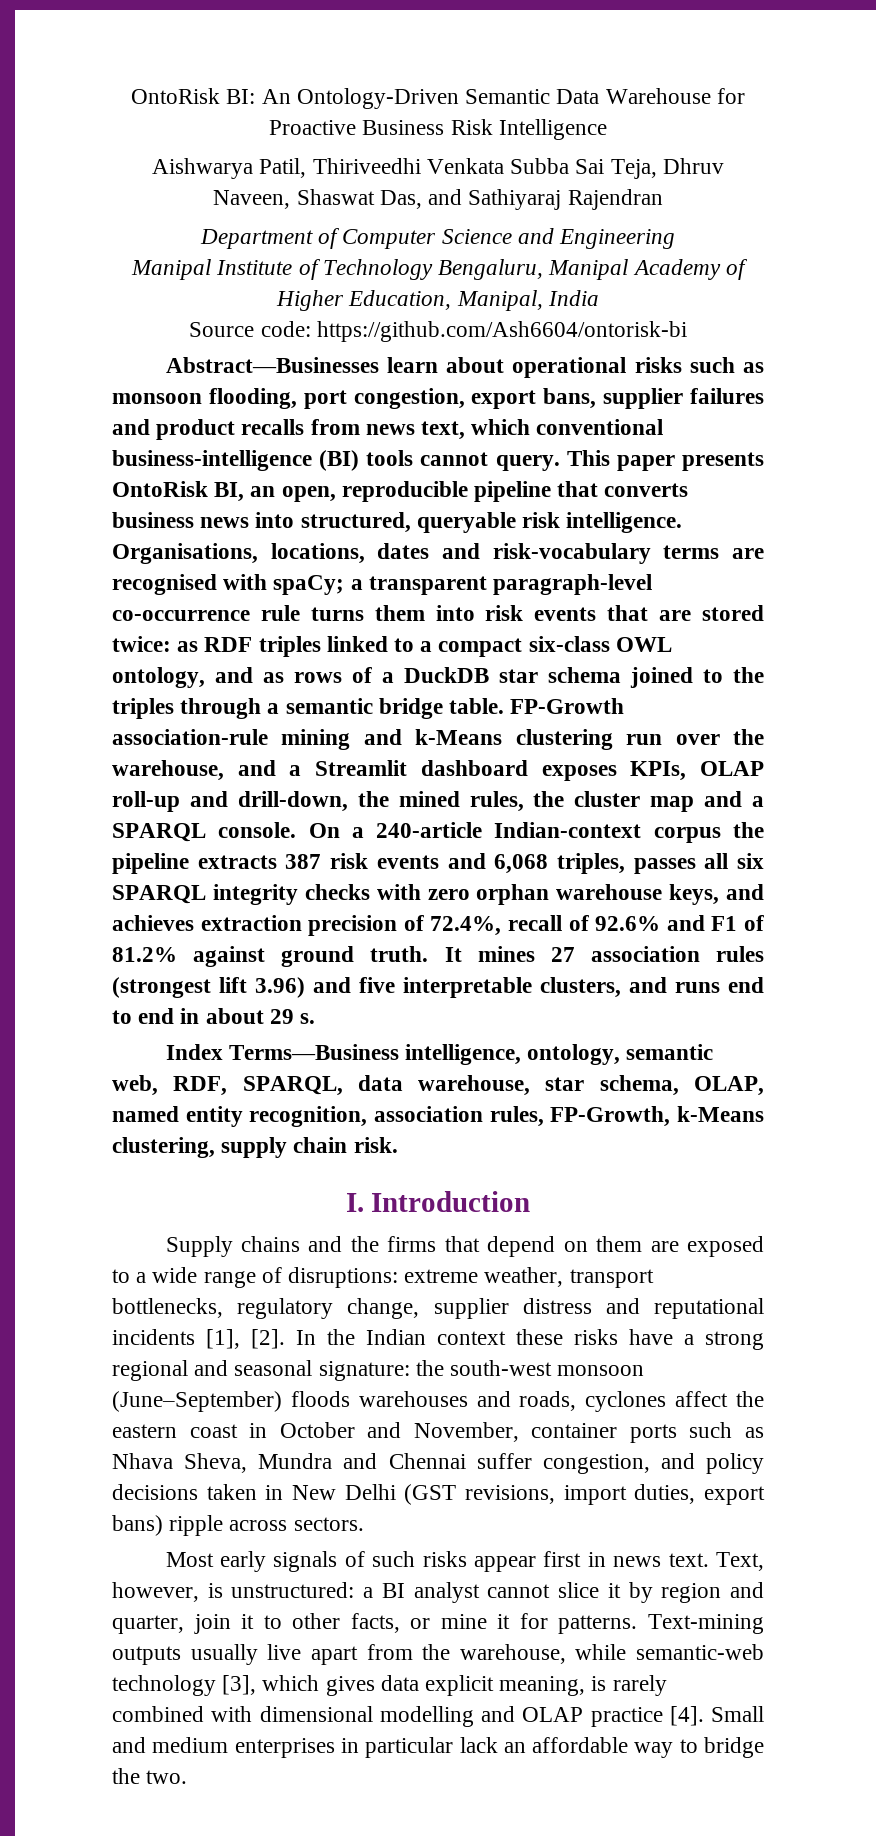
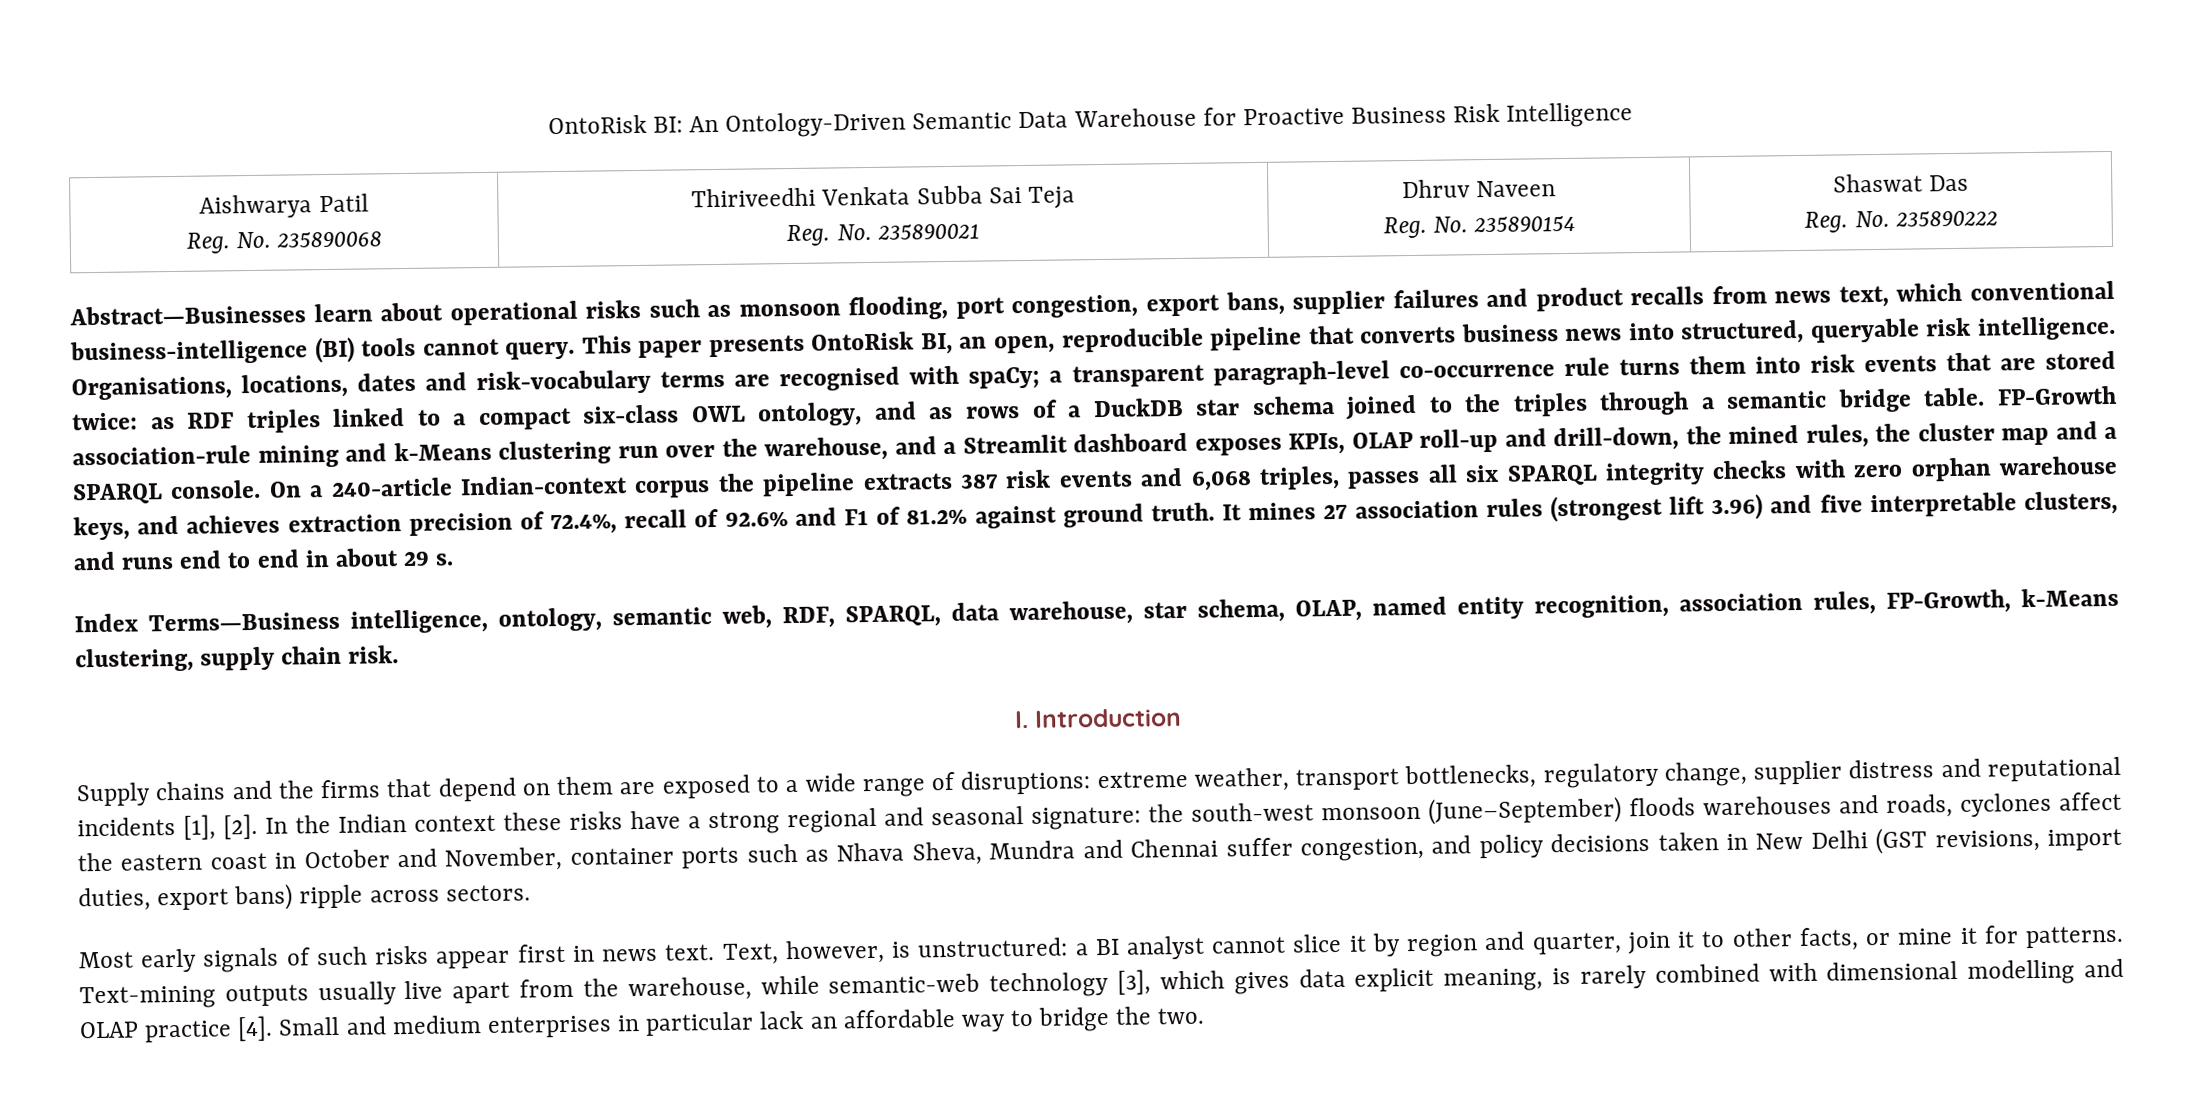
[152,158,724,179] [213,189,663,210] [199,228,676,249] [131,259,748,280] [276,290,599,311] [189,321,687,342] // Aishwarya Patil, Thiriveedhi Venkata Subba Sai Teja, Dhruv Naveen, Shaswat Das, and Sathiyaraj Rajendran // Department of Computer Science and Engineering // Manipal Institute of Technology Bengaluru, Manipal Academy of Higher Education, Manipal, India // Source code: https://github.com/Ash6604/ontorisk-bi -> [199,193,369,219] [185,231,383,254] [691,185,1075,209] [786,223,980,247] [1401,179,1557,199] [1382,215,1576,239] [1832,173,1970,193] [1804,210,1998,233] // Aishwarya Patil // Reg. No. 235890068 | Thiriveedhi Venkata Subba Sai Teja // Reg. No. 235890021 | Dhruv Naveen // Reg. No. 235890154 | Shaswat Das // Reg. No. 235890222

